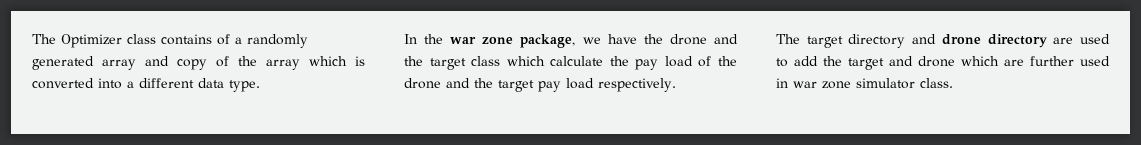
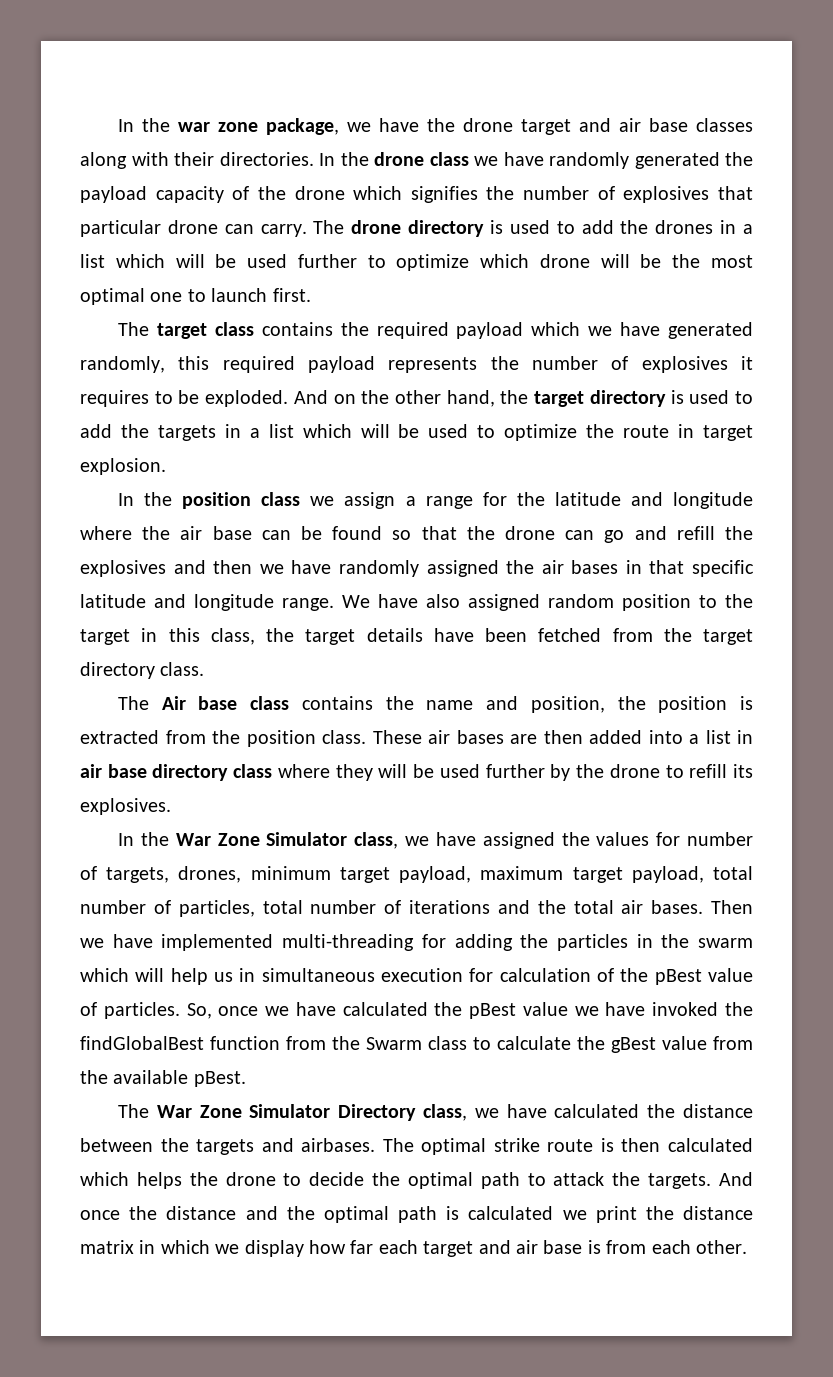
[32,34,308,48] [32,56,365,70] [32,78,260,92] The Optimizer class contains of a randomly generated array and copy of the array which is converted into a different data type. // -> (118, 125) none
[714,34,738,44] [404,56,737,70] [404,78,676,92] [776,34,937,48] and the target class which calculate the pay load of the drone and the target pay load respectively. // The target directory and -> [521,118,754,135] [80,152,753,169] [80,186,753,203] [80,220,345,237] target and air base classes along with their directories. In the drone class we have randomly generated the payload capacity of the drone which signifies the number of explosives that particular drone can carry. The
[1053,34,1110,44] [776,56,1110,70] [776,78,953,89] are used to add the target and drone which are further used in war zone simulator class. -> [489,220,753,234] [80,254,753,271] [80,288,311,305] [118,322,753,339] [80,356,754,373] [80,390,753,407] [80,424,753,441] [80,458,166,475] [118,492,753,509] [80,526,753,543] [80,560,755,577] [80,594,753,611] [80,628,753,645] [80,662,205,679] [118,696,753,713] [80,730,753,747] [80,764,754,781] [80,798,171,815] [118,832,754,849] [80,866,753,883] [80,900,754,917] [80,934,754,951] [80,968,754,985] [80,1002,753,1019] [80,1036,753,1053] [80,1070,246,1087] [118,1104,753,1121] [80,1138,753,1155] [80,1172,753,1189] [80,1206,753,1223] [80,1240,747,1257] is used to add the drones in a list which will be used further to optimize which drone will be the most optimal one to launch first. // The target class contains the required payload which we have generated randomly, this required payload represents the number of explosives it requires to be exploded. And on the other hand, the target directory is used to add the targets in a list which will be used to optimize the route in target explosion. // In the position class we assign a range for the latitude and longitude where the air base can be found so that the drone can go and refill the explosives and then we have randomly assigned the air bases in that specific latitude and longitude range. We have also assigned random position to the target in this class, the target details have been fetched from the target directory class. // The Air base class contains the name and position, the position is extracted from the position class. These air bases are then added into a list in air base directory class where they will be used further by the drone to refill its explosives. // In the War Zone Simulator class, we have assigned the values for number of targets, drones, minimum target payload, maximum target payload, total number of particles, total number of iterations and the total air bases. Then we have implemented multi-threading for adding the particles in the swarm which will help us in simultaneous execution for calculation of the pBest value of particles. So, once we have calculated the pBest value we have invoked the findGlobalBest function from the Swarm class to calculate the gBest value from the available pBest. // The War Zone Simulator Directory class, we have calculated the distance between the targets and airbases. The optimal strike route is then calculated which helps the drone to decide the optimal path to attack the targets. And once the distance and the optimal path is calculated we print the distance matrix in which we display how far each target and air base is from each other.

